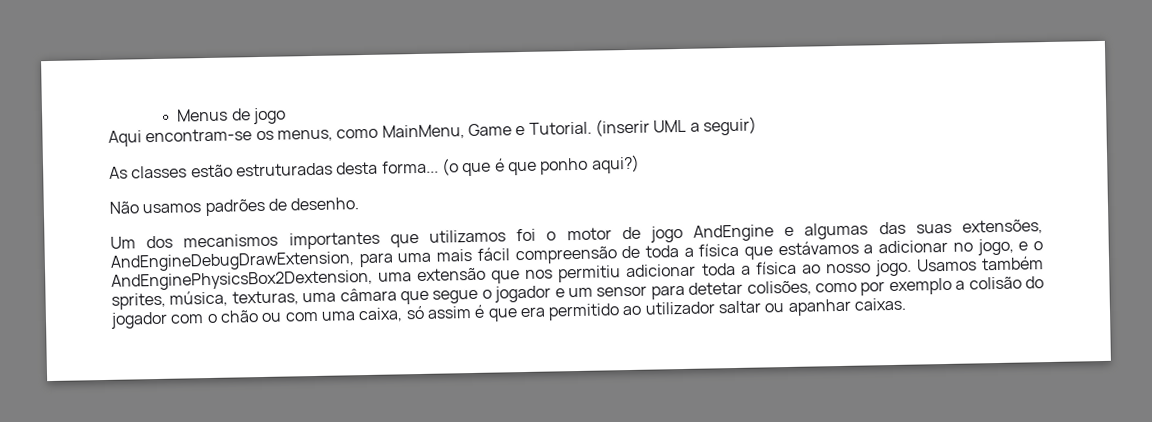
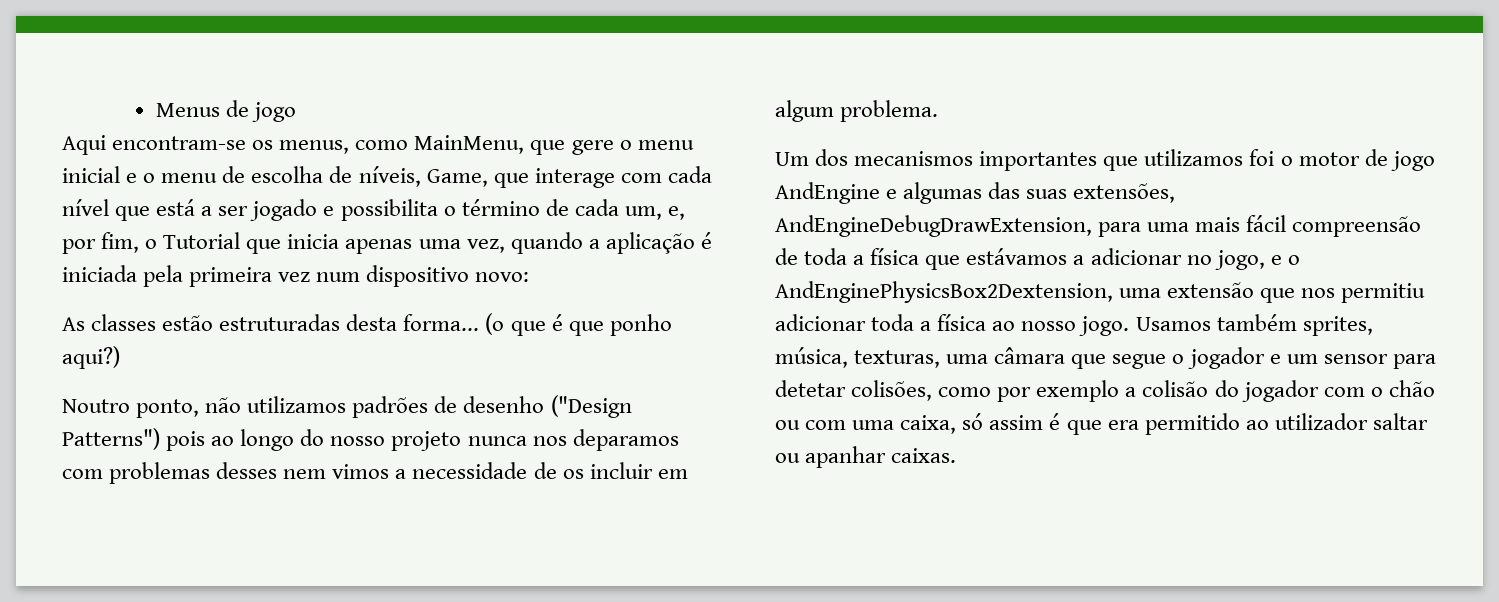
[467,116,757,137] Game e Tutorial. (inserir UML a seguir) -> [530,140,694,155] [62,166,712,188] [62,199,685,221] [62,232,712,254] [62,265,530,287] que gere o menu inicial e o menu de escolha de níveis, Game, que interage com cada nível que está a ser jogado e possibilita o término de cada um, e, por fim, o Tutorial que inicia apenas uma vez, quando a aplicação é iniciada pela primeira vez num dispositivo novo:
[109,197,360,217] Não usamos padrões de desenho. -> [62,395,632,418] [62,428,679,451] [62,462,688,484] [775,100,939,122] Noutro ponto, não utilizamos padrões de desenho ("Design Patterns") pois ao longo do nosso projeto nunca nos deparamos com problemas desses nem vimos a necessidade de os incluir em algum problema.

